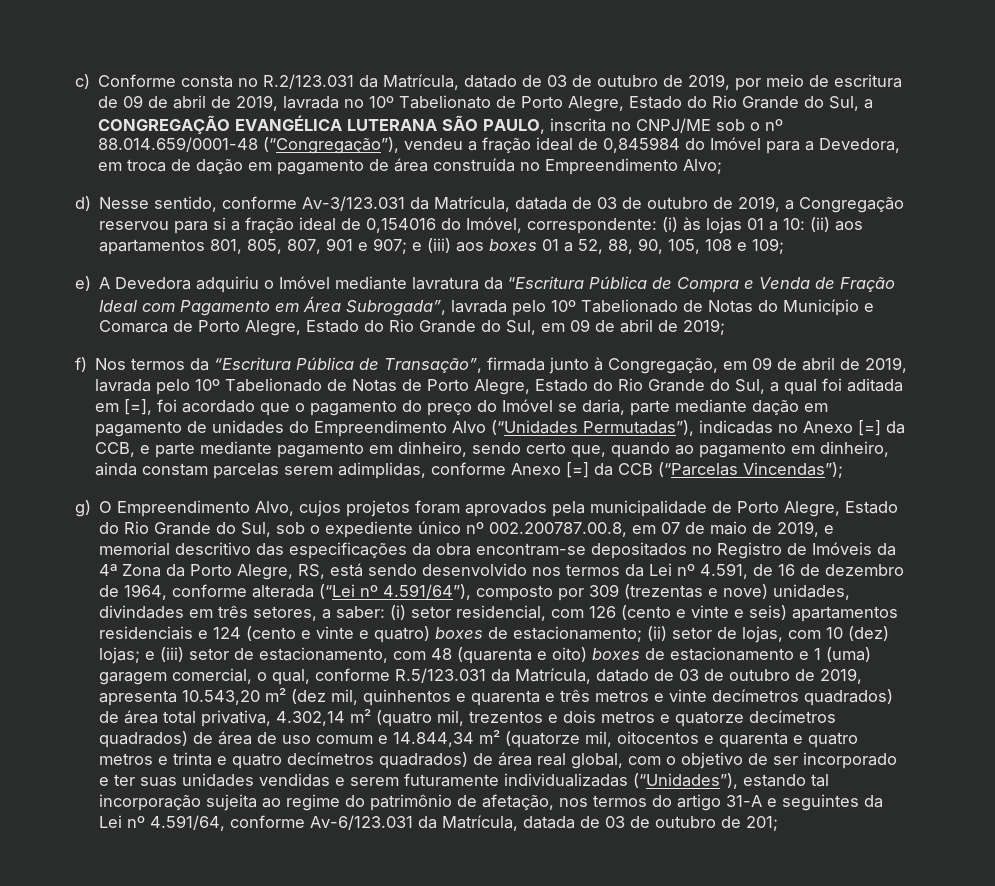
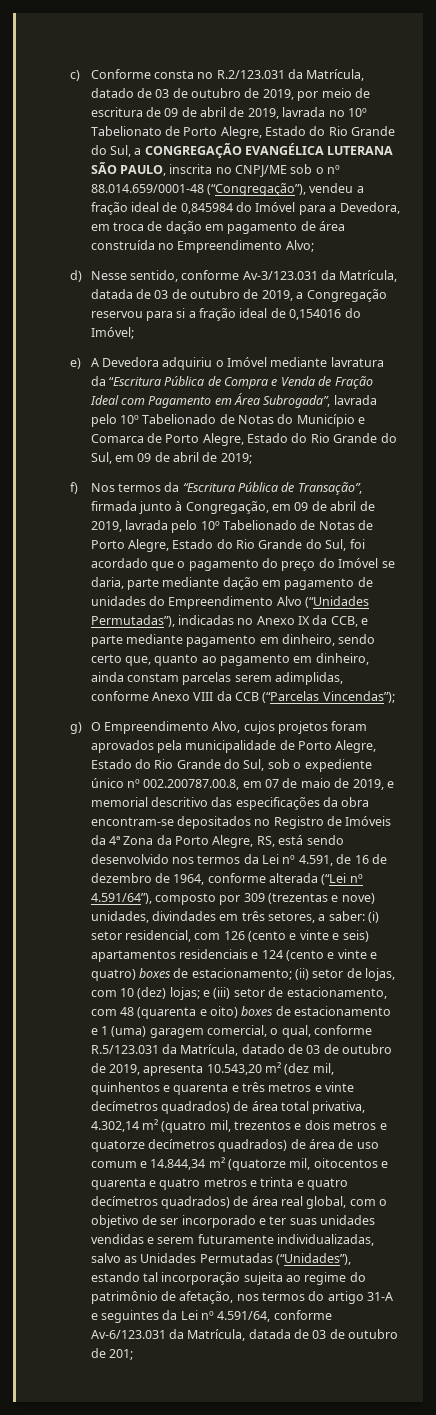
[466,217,864,234] [99,238,785,255] Imóvel, correspondente: (i) às lojas 01 a 10: (ii) aos apartamentos 801, 805, 807, 901 e 907; e (iii) aos boxes 01 a 52, 88, 90, 105, 108 e 109; -> [90,327,134,339] Imóvel;
[770,378,904,395] [95,399,153,415] a qual foi aditada em [=], -> (347, 545) none
[858,420,882,436] [=] -> [298,616,311,625] IX
[611,442,671,458] quando -> [154,654,199,666] quanto
[566,462,590,478] [=] -> [193,692,214,701] VIII
[504,773,629,787] individualizadas -> [277,1234,375,1246] [90,1253,273,1263] individualizadas, salvo as Unidades Permutadas

